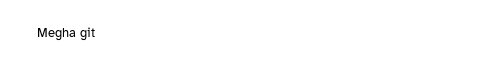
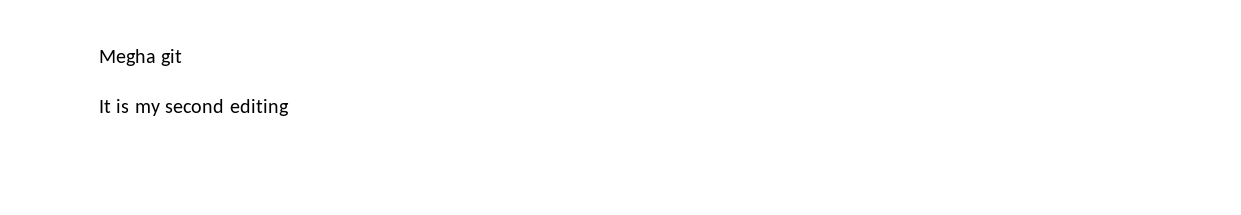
(95, 34) none -> [99,99,289,116] // It is my second editing

